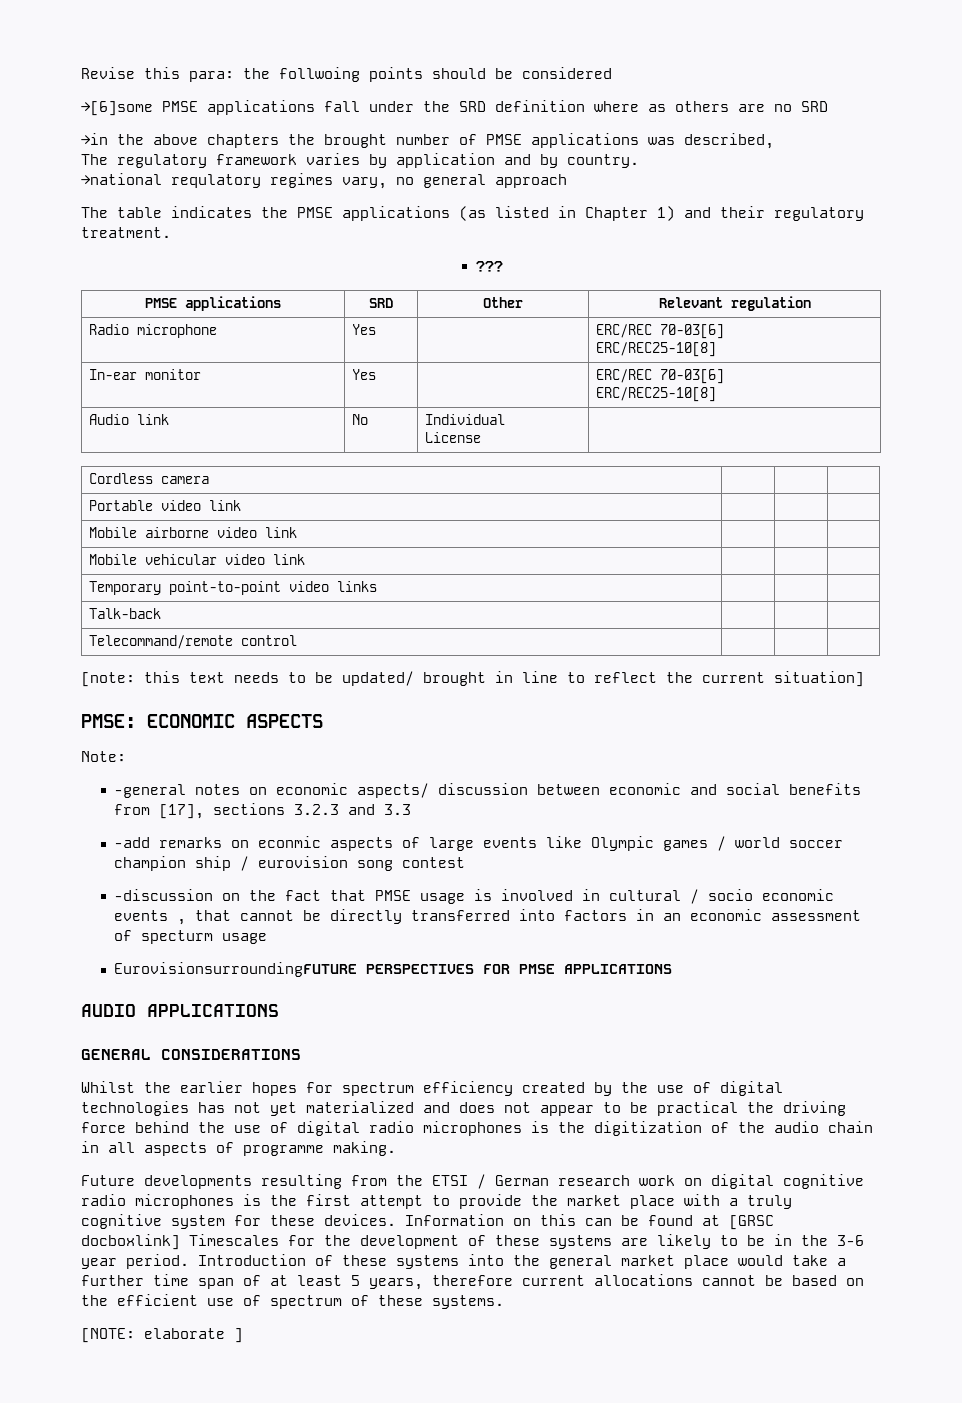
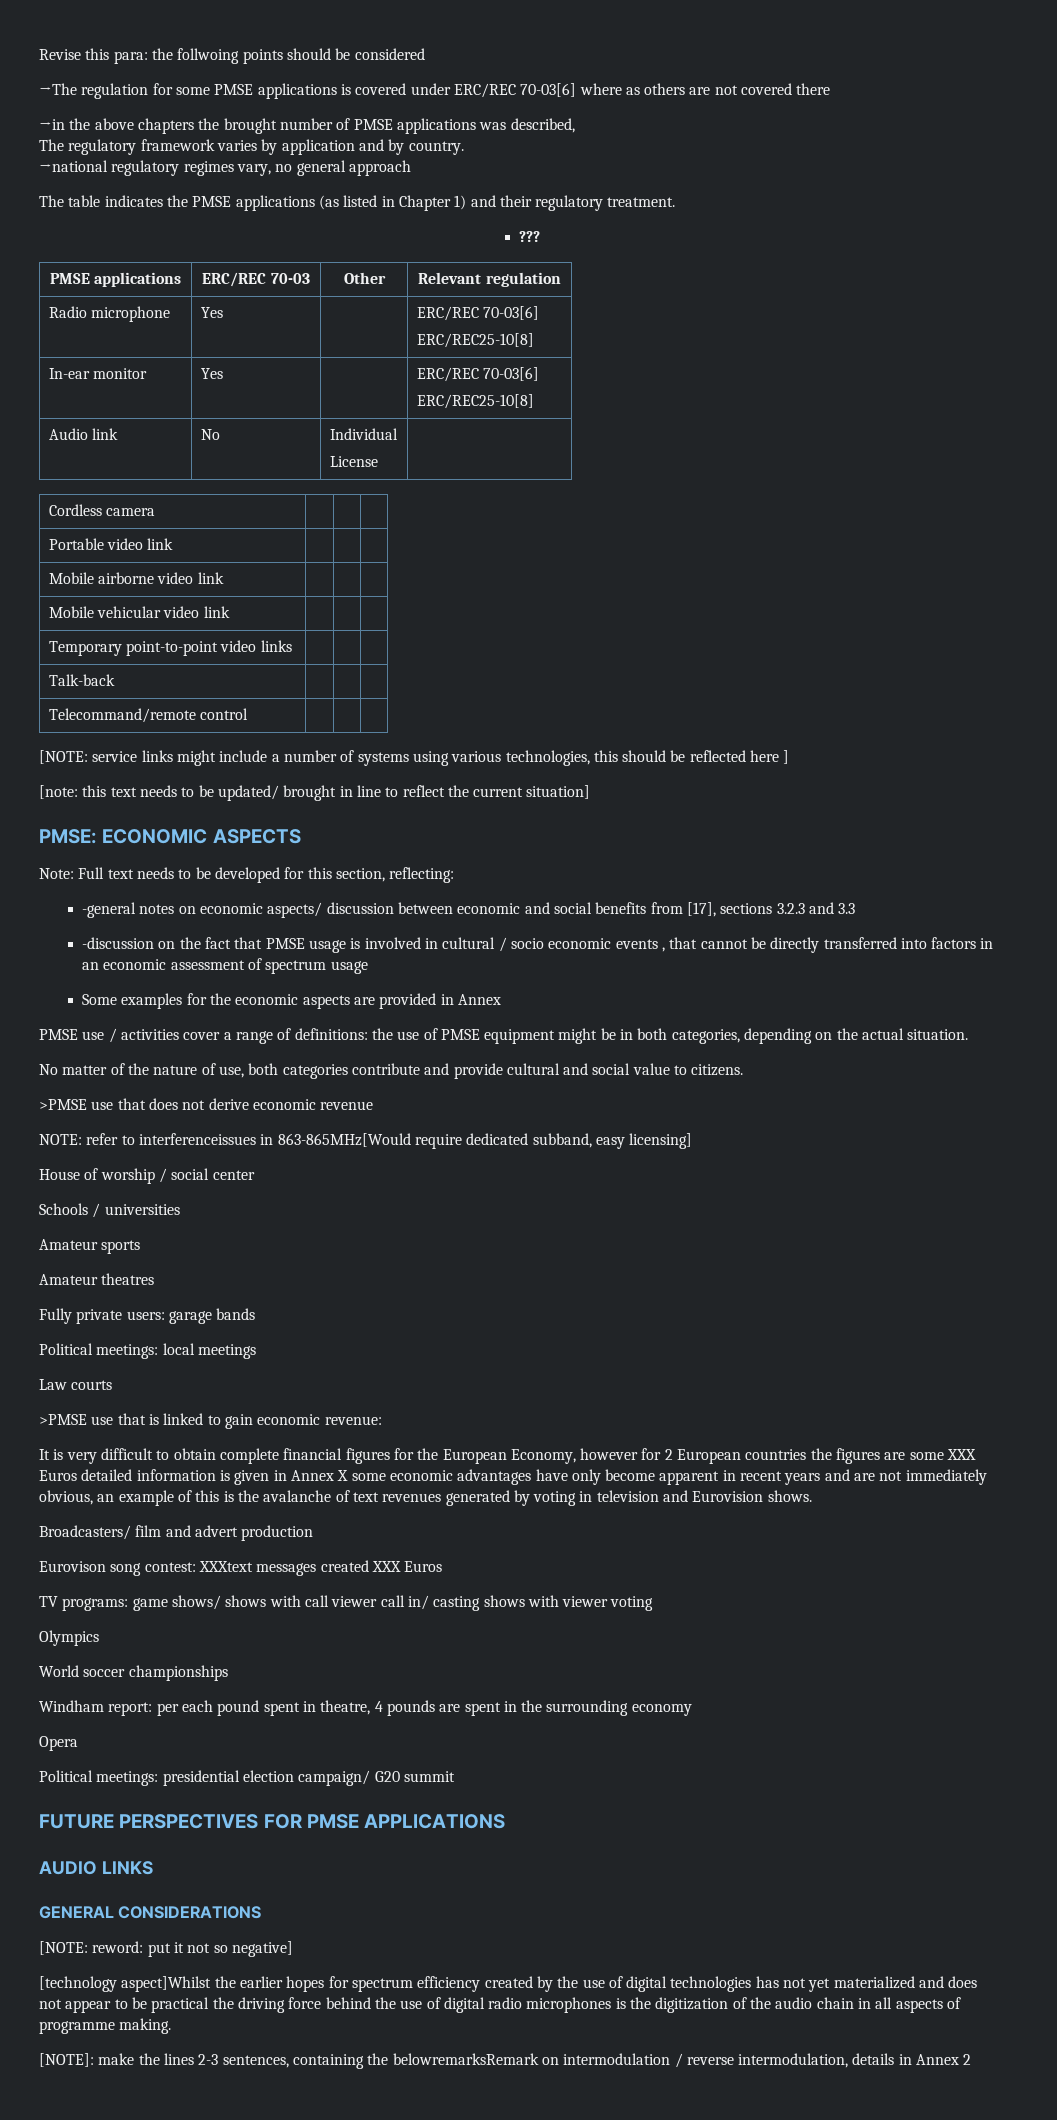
[81,100,585,116] →[6]some PMSE applications fall under the SRD definition -> [39,83,577,99] →The regulation for some PMSE applications is covered under ERC/REC 70-03[6]
[774,101,828,112] no SRD -> [714,83,831,95] not covered there
[171,174,261,188] requlatory -> [111,160,180,176] regulatory
[369,298,393,308] SRD -> [202,272,310,287] ERC/REC 70-03
(298, 640) none -> [39,750,790,766] // [NOTE: service links might include a number of systems using various technologies, this should be reflected here ]
(126, 756) none -> [78,867,455,883] Full text needs to be developed for this section, reflecting:
[114,836,844,851] [114,856,466,871] // -add remarks on econmic aspects of large events like Olympic games / world soccer champion ship / eurovision song contest -> (856, 908) none
[141,930,214,944] specturm -> [265,960,327,974] spectrum
[114,962,358,977] EurovisionsurroundingFUTURE -> [82,993,502,1009] [39,1028,969,1044] [39,1063,744,1079] [39,1098,374,1110] [39,1133,693,1149] [39,1168,255,1184] [39,1203,180,1218] [39,1239,141,1254] [39,1273,155,1285] [39,1308,256,1324] [39,1343,256,1359] [39,1379,113,1390] [39,1413,382,1429] [39,1448,977,1464] [39,1469,987,1485] [39,1490,812,1506] [39,1525,314,1541] [39,1560,443,1576] [39,1595,654,1611] [39,1630,99,1646] [39,1665,228,1681] [39,1700,692,1716] [39,1736,78,1751] [39,1770,455,1786] [39,1814,114,1829] Some examples for the economic aspects are provided in Annex // PMSE use / activities cover a range of definitions: the use of PMSE equipment might be in both categories, depending on the actual situation. // No matter of the nature of use, both categories contribute and provide cultural and social value to citizens. // >PMSE use that does not derive economic revenue // NOTE: refer to interferenceissues in 863-865MHz[Would require dedicated subband, easy licensing] // House of worship / social center // Schools / universities // Amateur sports // Amateur theatres // Fully private users: garage bands // Political meetings: local meetings // Law courts // >PMSE use that is linked to gain economic revenue: // It is very difficult to obtain complete financial figures for the European Economy, however for 2 European countries the figures are some XXX Euros detailed information is given in Annex X some economic advantages have only become apparent in recent years and are not immediately obvious, an example of this is the avalanche of text revenues generated by voting in television and Eurovision shows. // Broadcasters/ film and advert production // Eurovison song contest: XXXtext messages created XXX Euros // TV programs: game shows/ shows with call viewer call in/ casting shows with viewer voting // Olympics // World soccer championships // Windham report: per each pound spent in theatre, 4 pounds are spent in the surrounding economy // Opera // Political meetings: presidential election campaign/ G20 summit // FUTURE
[147,1004,279,1017] APPLICATIONS -> [101,1861,153,1875] LINKS
[81,1081,135,1093] Whilst -> [39,1941,293,1957] [39,1976,212,1992] [NOTE: reword: put it not so negative] // [technology aspect]Whilst
[81,1174,864,1189] [81,1194,792,1209] [81,1214,774,1230] [81,1234,864,1250] [81,1254,846,1269] [81,1274,864,1290] [81,1294,504,1309] [81,1328,243,1343] Future developments resulting from the ETSI / German research work on digital cognitive radio microphones is the first attempt to provide the market place with a truly cognitive system for these devices. Information on this can be found at [GRSC docboxlink] Timescales for the development of these systems are likely to be in the 3-6 year period. Introduction of these systems into the general market place would take a further time span of at least 5 years, therefore current allocations cannot be based on the efficient use of spectrum of these systems. // [NOTE: elaborate ] -> [39,2053,972,2069] [NOTE]: make the lines 2-3 sentences, containing the belowremarksRemark on intermodulation / reverse intermodulation, details in Annex 2

